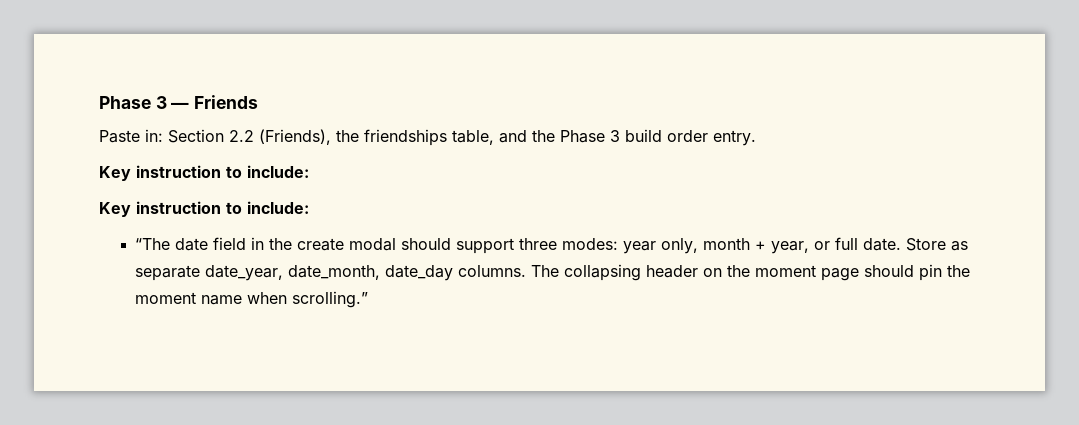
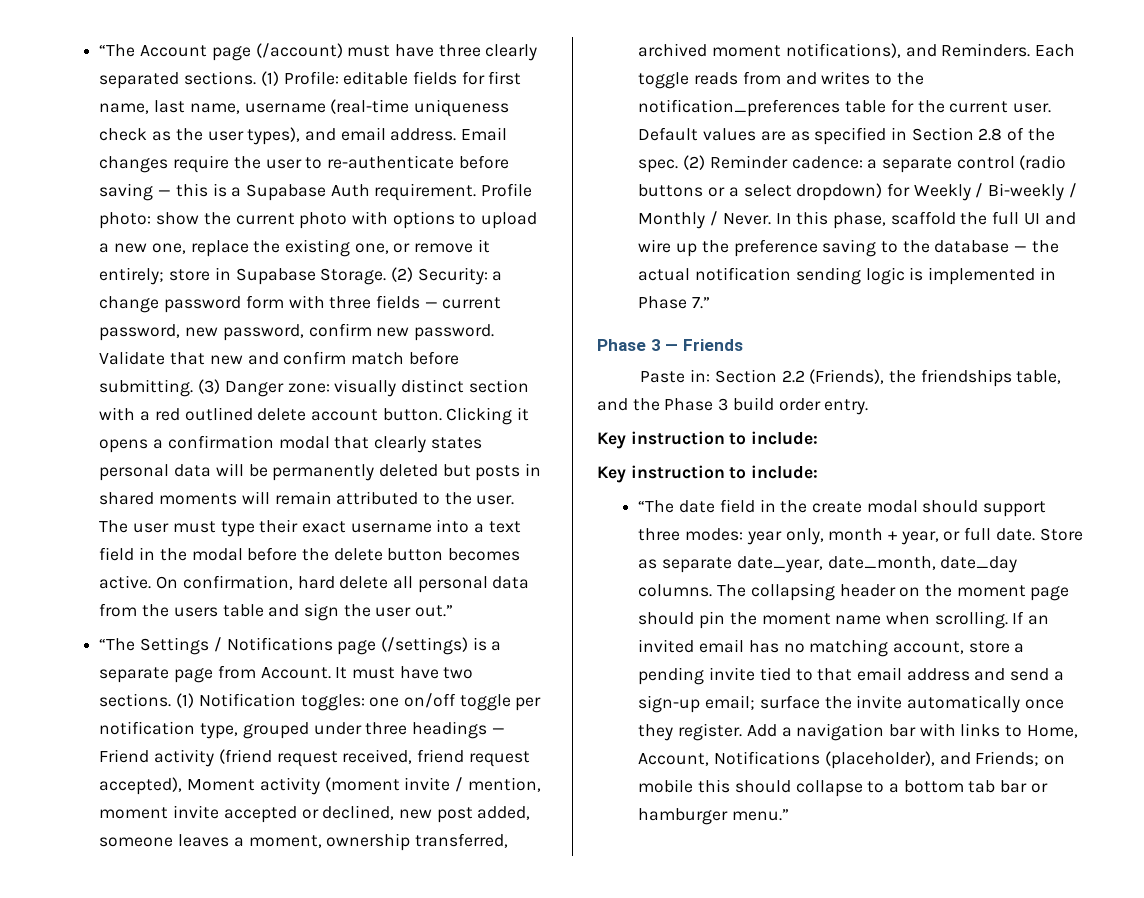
(99, 102) none -> [99,43,538,61] [99,71,522,89] [99,99,510,117] [99,127,508,145] [99,155,509,173] [99,183,533,201] [99,211,538,229] [99,239,490,257] [99,267,503,285] [99,295,502,313] [99,323,495,341] [99,351,459,365] [99,379,529,397] [99,407,530,425] [99,435,482,453] [99,463,542,481] [99,491,515,505] [99,519,521,537] [99,547,521,561] [99,575,530,593] [99,603,454,621] [99,637,502,655] [99,665,474,683] [99,693,542,711] [99,721,505,739] [99,749,530,767] [99,777,541,795] [99,805,531,823] [99,833,509,851] [638,43,1076,58] [638,71,924,89] [638,99,1052,117] [638,127,1055,145] [638,155,1067,173] [638,183,1077,201] [638,211,1076,229] [638,239,1059,257] [638,267,1056,285] [638,296,711,309] “The Account page (/account) must have three clearly separated sections. (1) Profile: editable fields for first name, last name, username (real-time uniqueness check as the user types), and email address. Email changes require the user to re-authenticate before saving — this is a Supabase Auth requirement. Profile photo: show the current photo with options to upload a new one, replace the existing one, or remove it entirely; store in Supabase Storage. (2) Security: a change password form with three fields — current password, new password, confirm new password. Validate that new and confirm match before submitting. (3) Danger zone: visually distinct section with a red outlined delete account button. Clicking it opens a confirmation modal that clearly states personal data will be permanently deleted but posts in shared moments will remain attributed to the user. The user must type their exact username into a text field in the modal before the delete button becomes active. On confirmation, hard delete all personal data from the users table and sign the user out.” // “The Settings / Notifications page (/settings) is a separate page from Account. It must have two sections. (1) Notification toggles: one on/off toggle per notification type, grouped under three headings — Friend activity (friend request received, friend request accepted), Moment activity (moment invite / mention, moment invite accepted or declined, new post added, someone leaves a moment, ownership transferred, archived moment notifications), and Reminders. Each toggle reads from and writes to the notification_preferences table for the current user. Default values are as specified in Section 2.8 of the spec. (2) Reminder cadence: a separate control (radio buttons or a select dropdown) for Weekly / Bi-weekly / Monthly / Never. In this phase, scaffold the full UI and wire up the preference saving to the database — the actual notification sending logic is implemented in Phase 7.” //
[292,291,369,308] scrolling.” -> [934,611,1050,629] [638,639,1025,657] [638,667,1064,685] [638,695,1064,713] [638,723,1078,741] [638,751,1066,769] [638,779,1048,797] [638,808,790,825] scrolling. If an invited email has no matching account, store a pending invite tied to that email address and send a sign-up email; surface the invite automatically once they register. Add a navigation bar with links to Home, Account, Notifications (placeholder), and Friends; on mobile this should collapse to a bottom tab bar or hamburger menu.”

